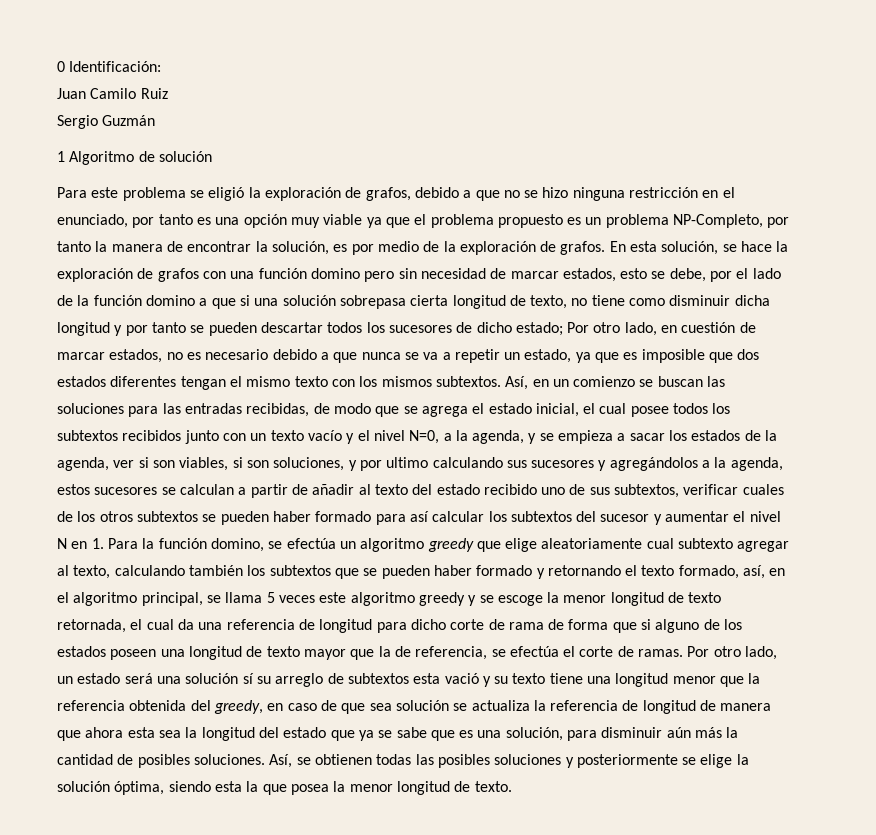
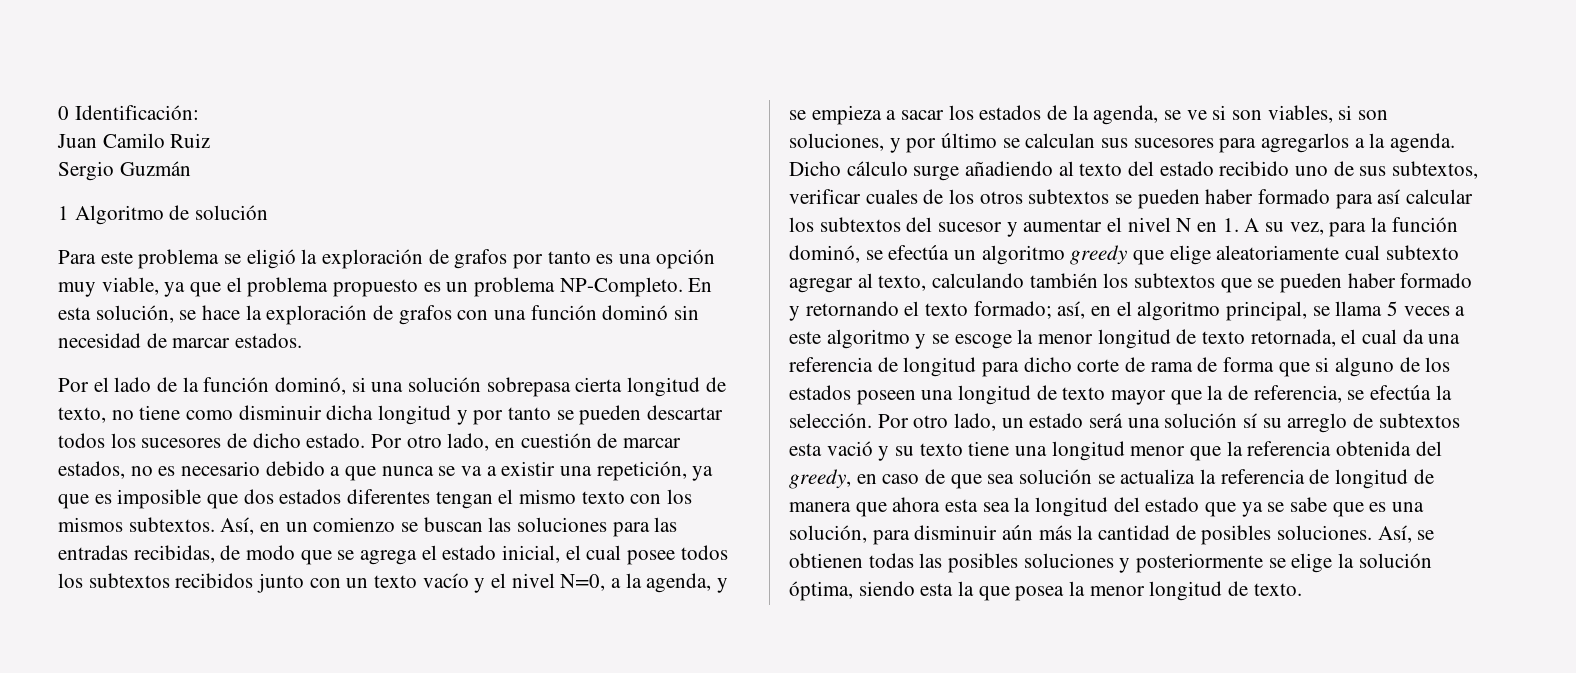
[365,187,735,201] [57,214,128,228] grafos, debido a que no se hizo ninguna restricción en el enunciado, -> [454,249,508,269] grafos
[323,214,363,225] viable -> [101,277,159,295] viable,
[673,214,790,228] [57,241,606,255] NP-Completo, por tanto la manera de encontrar la solución, es por medio de la exploración de grafos. -> [559,277,683,297] NP-Completo.
[310,268,395,282] domino pero -> [602,305,669,320] dominó
[562,268,733,282] estados, esto se debe, por -> [235,333,303,348] [58,378,89,392] estados. // Por
[145,295,236,309] domino a que -> [275,377,347,395] dominó,
[515,322,563,336] estado; -> [306,433,366,448] estado.
[454,349,572,363] repetir un estado, -> [501,461,687,481] existir una repetición,
[113,460,135,468] ver -> [1164,110,1207,120] se ve
[386,457,783,471] [57,484,355,498] ultimo calculando sus sucesores y agregándolos a la agenda, estos sucesores se calculan a partir de añadir -> [941,133,1456,153] [789,161,1054,181] último se calculan sus sucesores para agregarlos a la agenda. Dicho cálculo surge añadiendo
[107,538,264,552] Para la función domino, -> [1244,217,1458,237] [789,245,860,263] A su vez, para la función dominó,
[678,565,739,579] formado, -> [973,301,1052,319] formado;
(315, 599) none -> [1455,306,1466,316] a
[418,592,465,606] greedy -> (910, 339) none
[563,646,684,657] el corte de ramas. -> [1435,385,1452,400] [789,413,872,428] la selección.

